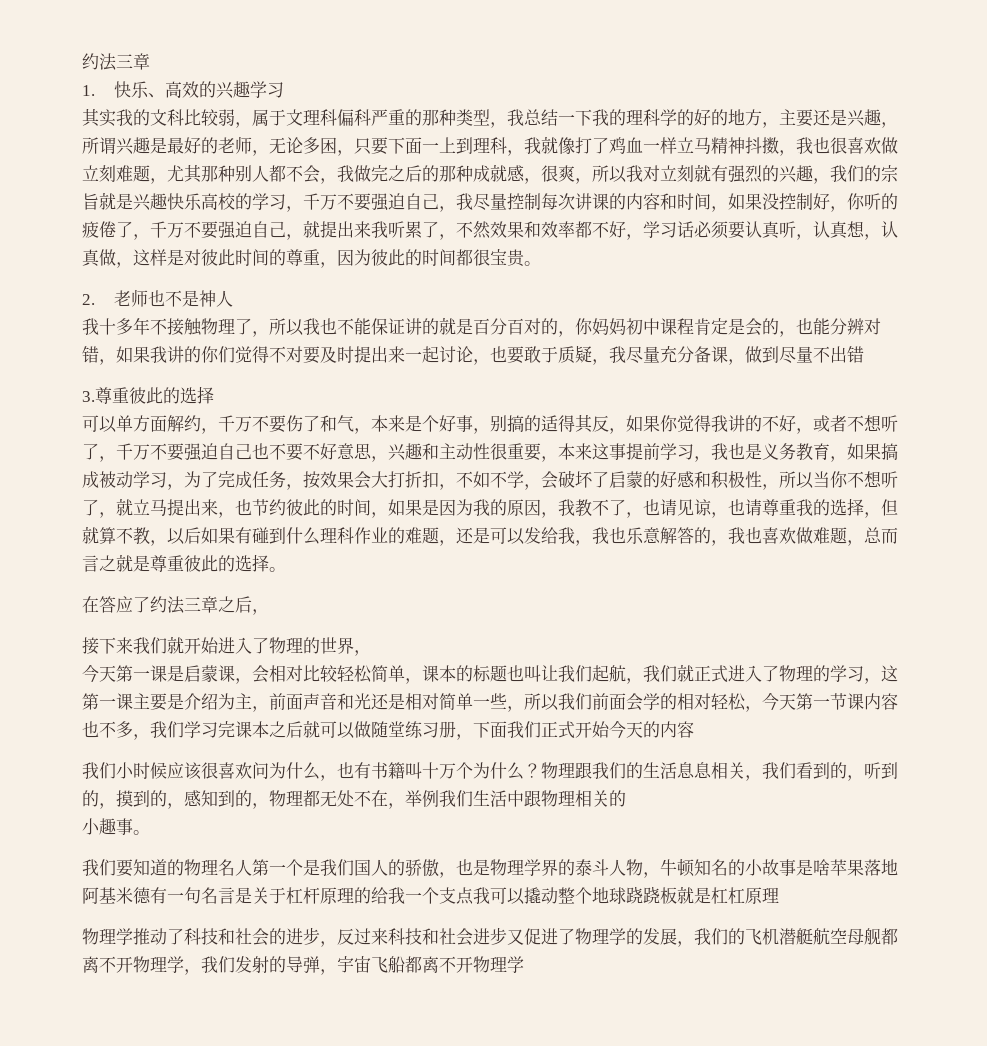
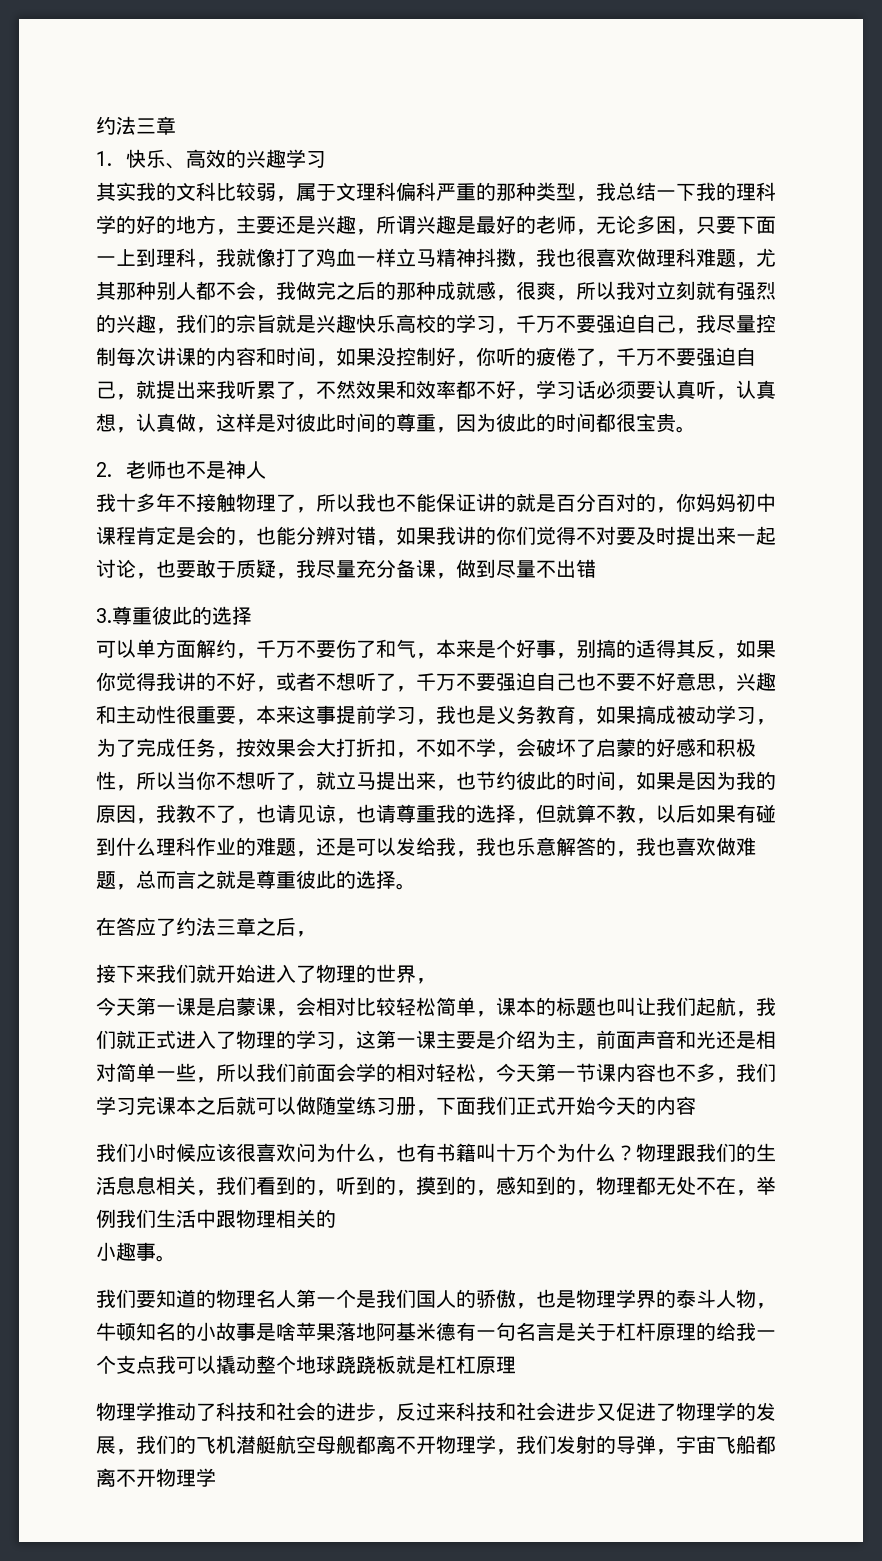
[82,165,116,182] 立刻 -> [656,248,696,267] 理科

